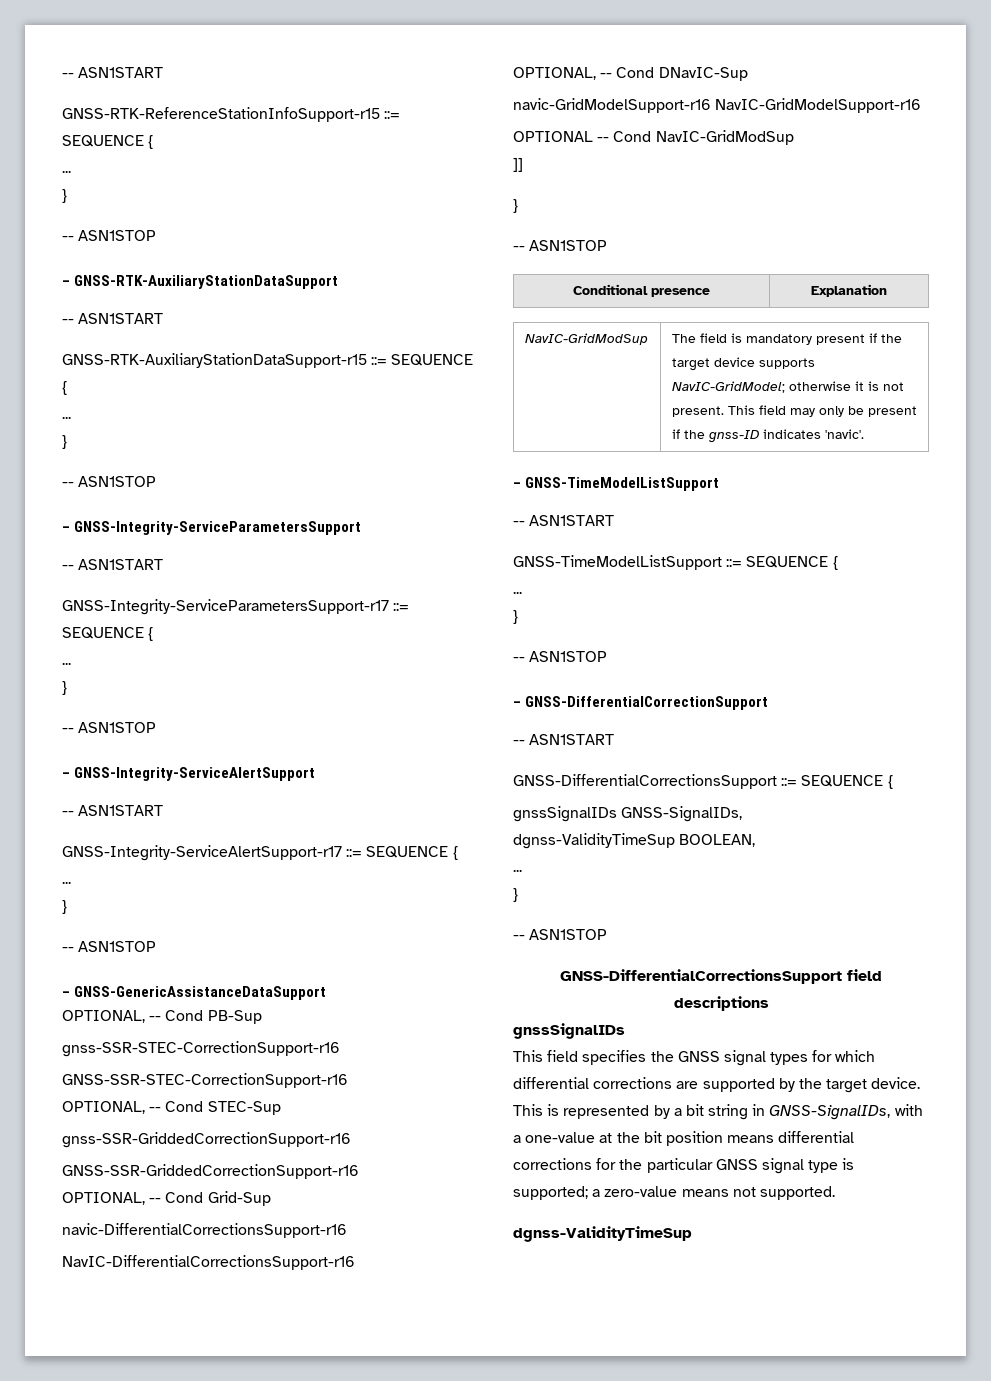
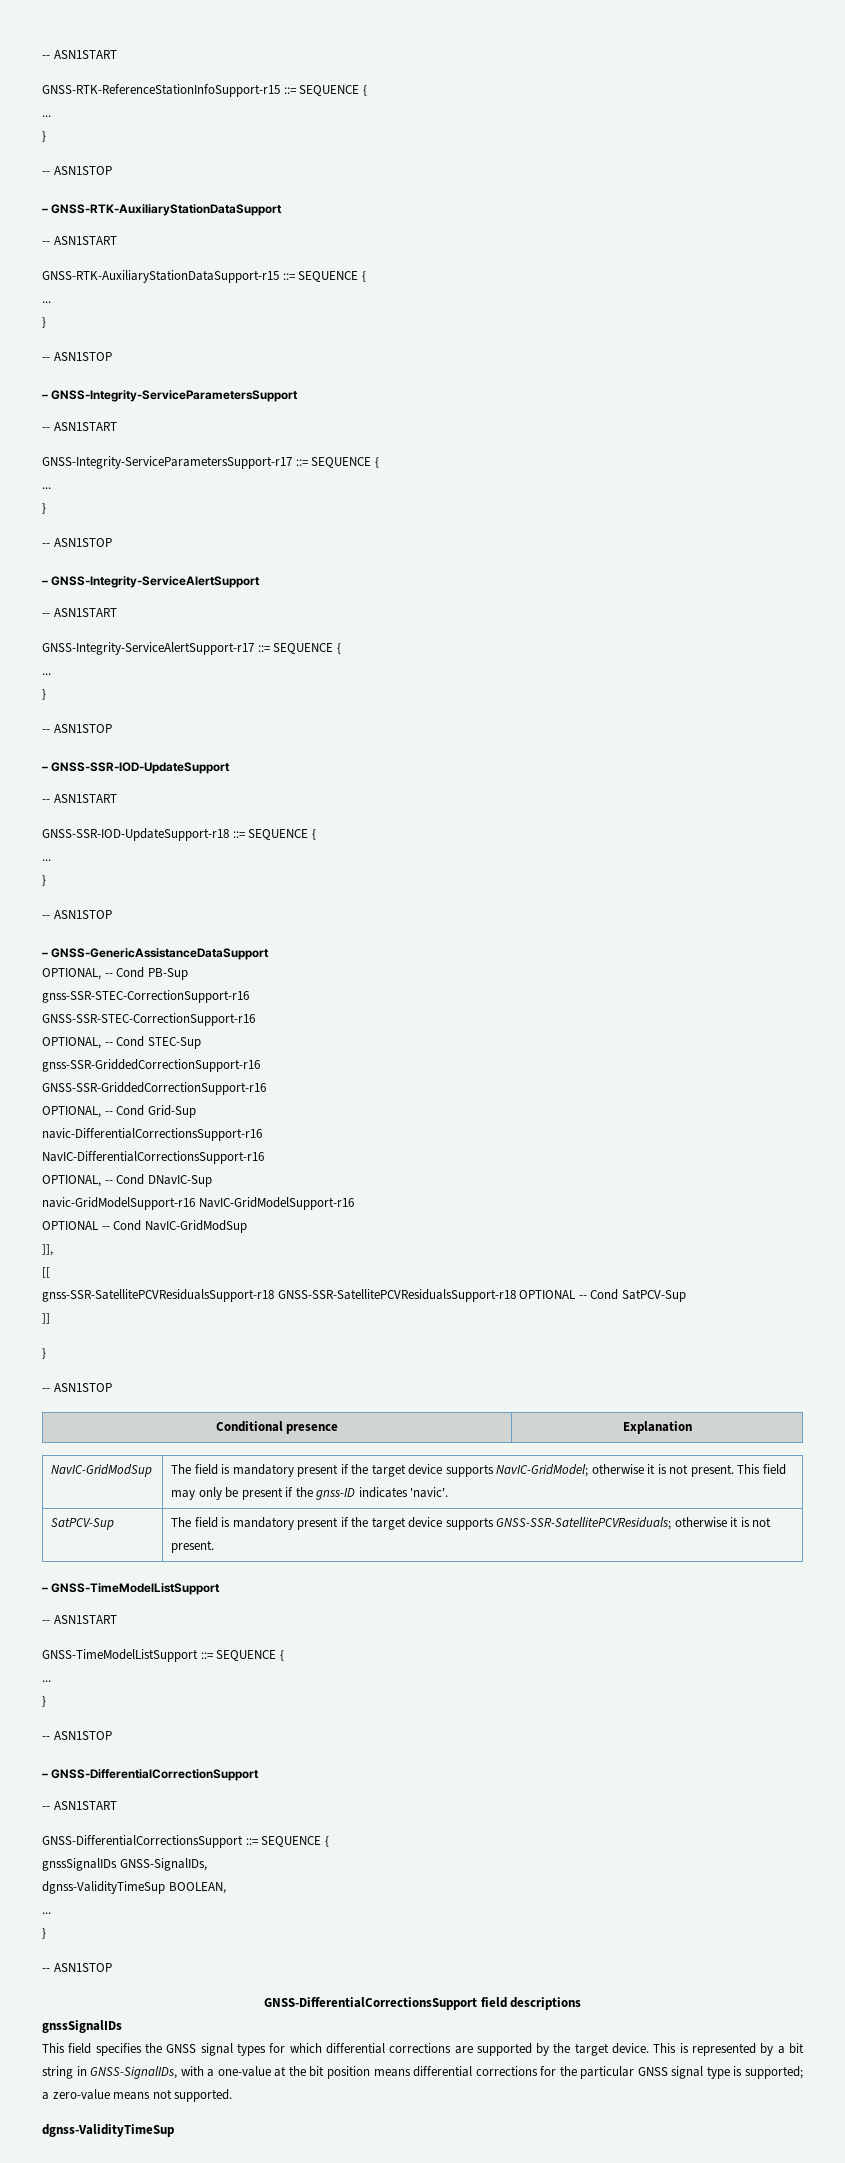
(157, 946) none -> [41,762,231,774] [42,794,117,803] [42,828,316,841] [42,859,51,861] [42,875,46,886] [42,910,112,919] // – GNSS-SSR-IOD-UpdateSupport // -- ASN1START // GNSS-SSR-IOD-UpdateSupport-r18 ::= SEQUENCE { // ... // } // -- ASN1STOP
(794, 137) none -> [42,1244,53,1256] [42,1267,50,1278] [42,1289,686,1302] // ]], // [[ // gnss-SSR-SatellitePCVResidualsSupport-r18 GNSS-SSR-SatellitePCVResidualsSupport-r18 OPTIONAL -- Cond SatPCV-Sup
(864, 434) none -> [51,1518,115,1530] [171,1517,772,1530] [171,1540,215,1553] // SatPCV-Sup | The field is mandatory present if the target device supports GNSS-SSR-SatellitePCVResiduals; otherwise it is not present.

